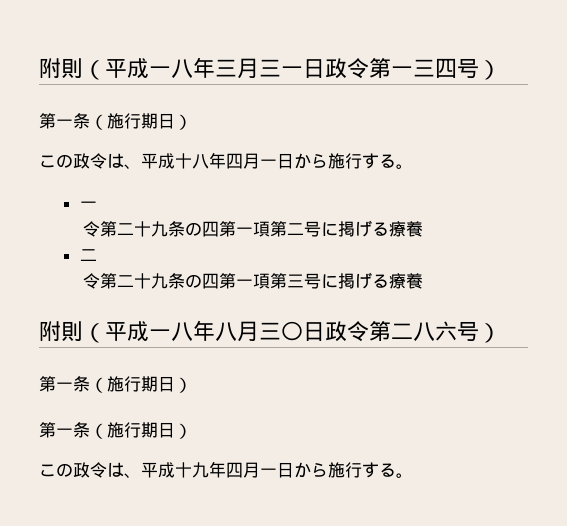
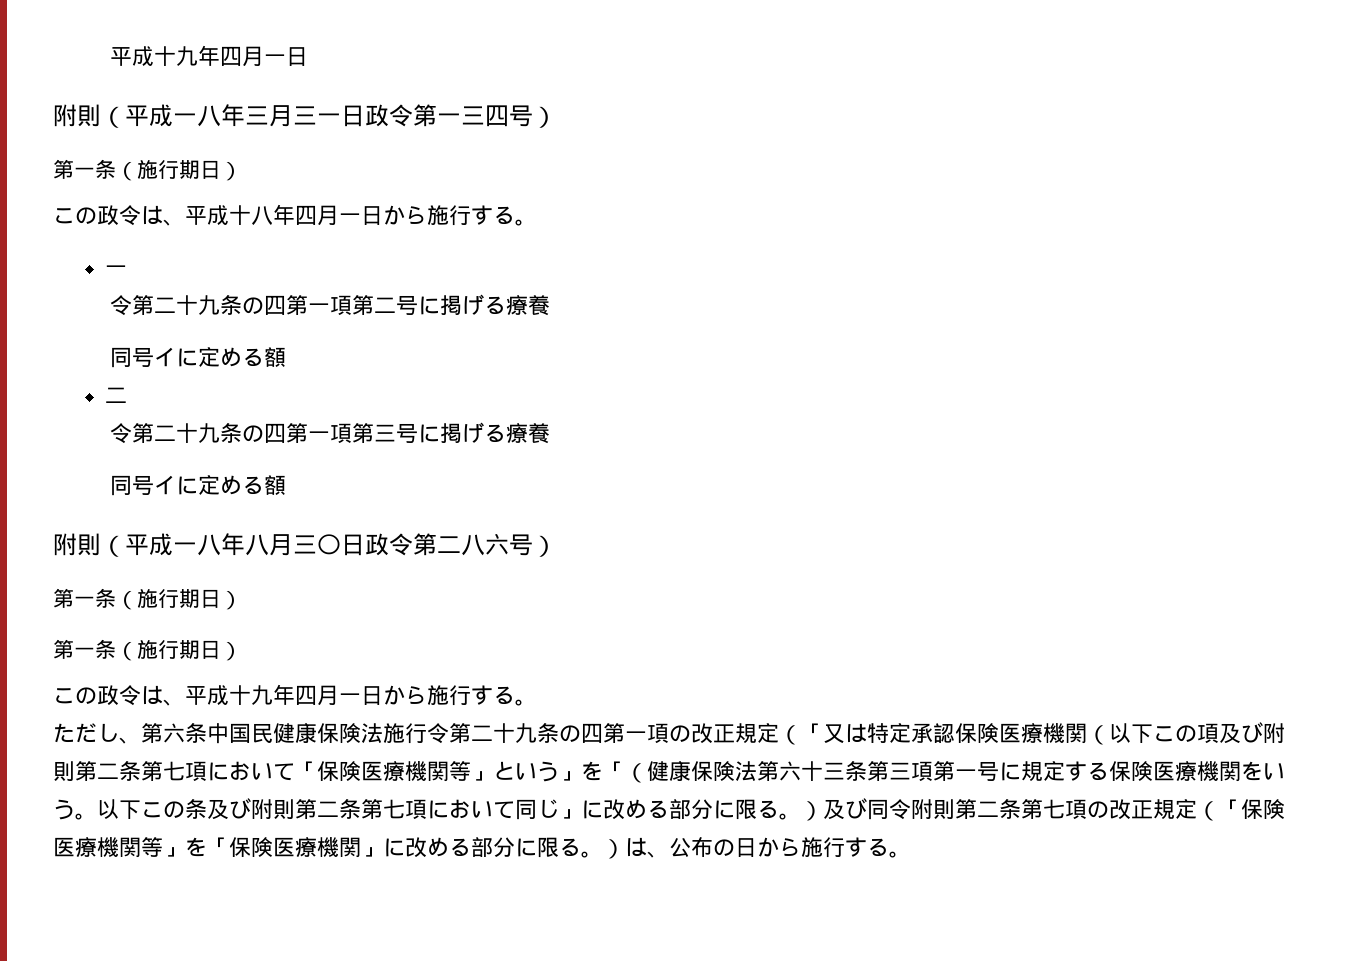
(39, 68) none -> [109,45,308,67] 平成十九年四月一日 //
(423, 229) none -> [109,347,286,368] // 同号イに定める額
(423, 281) none -> [109,475,286,496] // 同号イに定める額
(413, 475) none -> [53,722,1285,745] [53,760,1285,783] [53,798,1285,821] [53,836,911,859] // ただし、第六条中国民健康保険法施行令第二十九条の四第一項の改正規定（「又は特定承認保険医療機関（以下この項及び附則第二条第七項において「保険医療機関等」という」を「（健康保険法第六十三条第三項第一号に規定する保険医療機関をいう。以下この条及び附則第二条第七項において同じ」に改める部分に限る。）及び同令附則第二条第七項の改正規定（「保険医療機関等」を「保険医療機関」に改める部分に限る。）は、公布の日から施行する。

